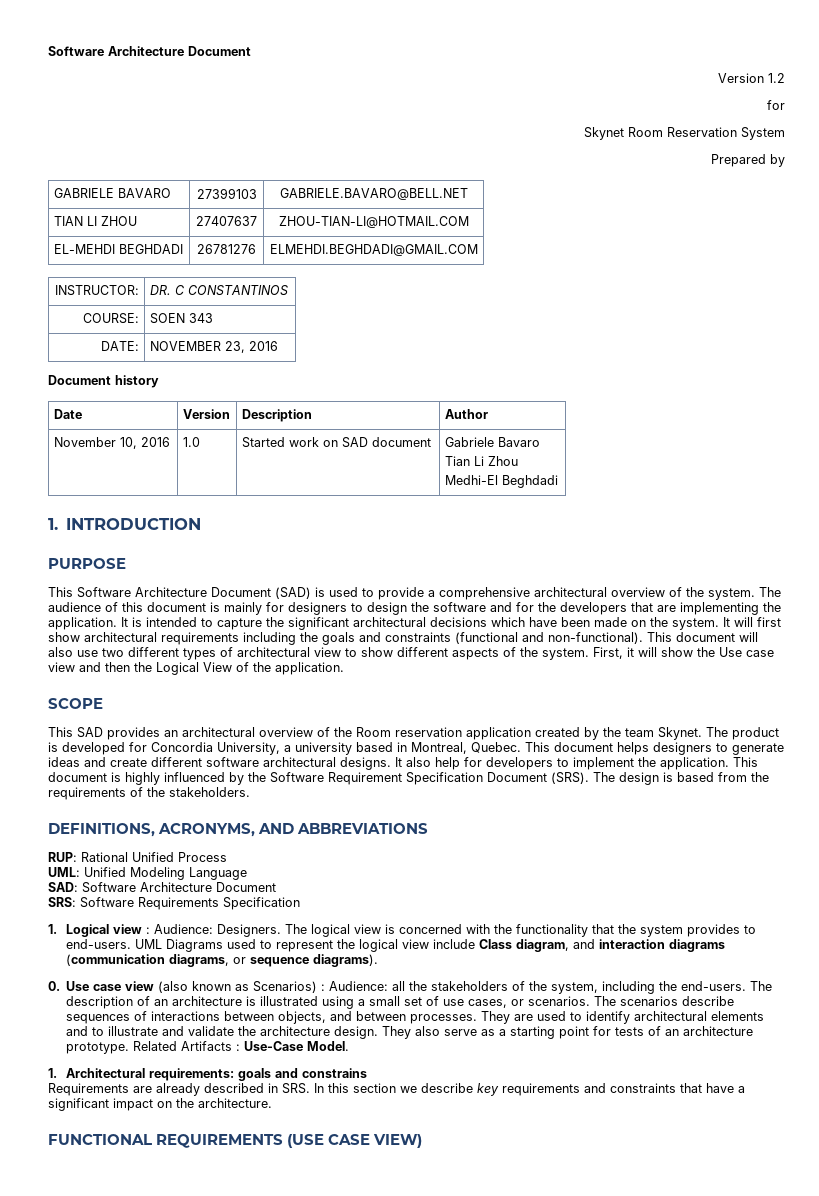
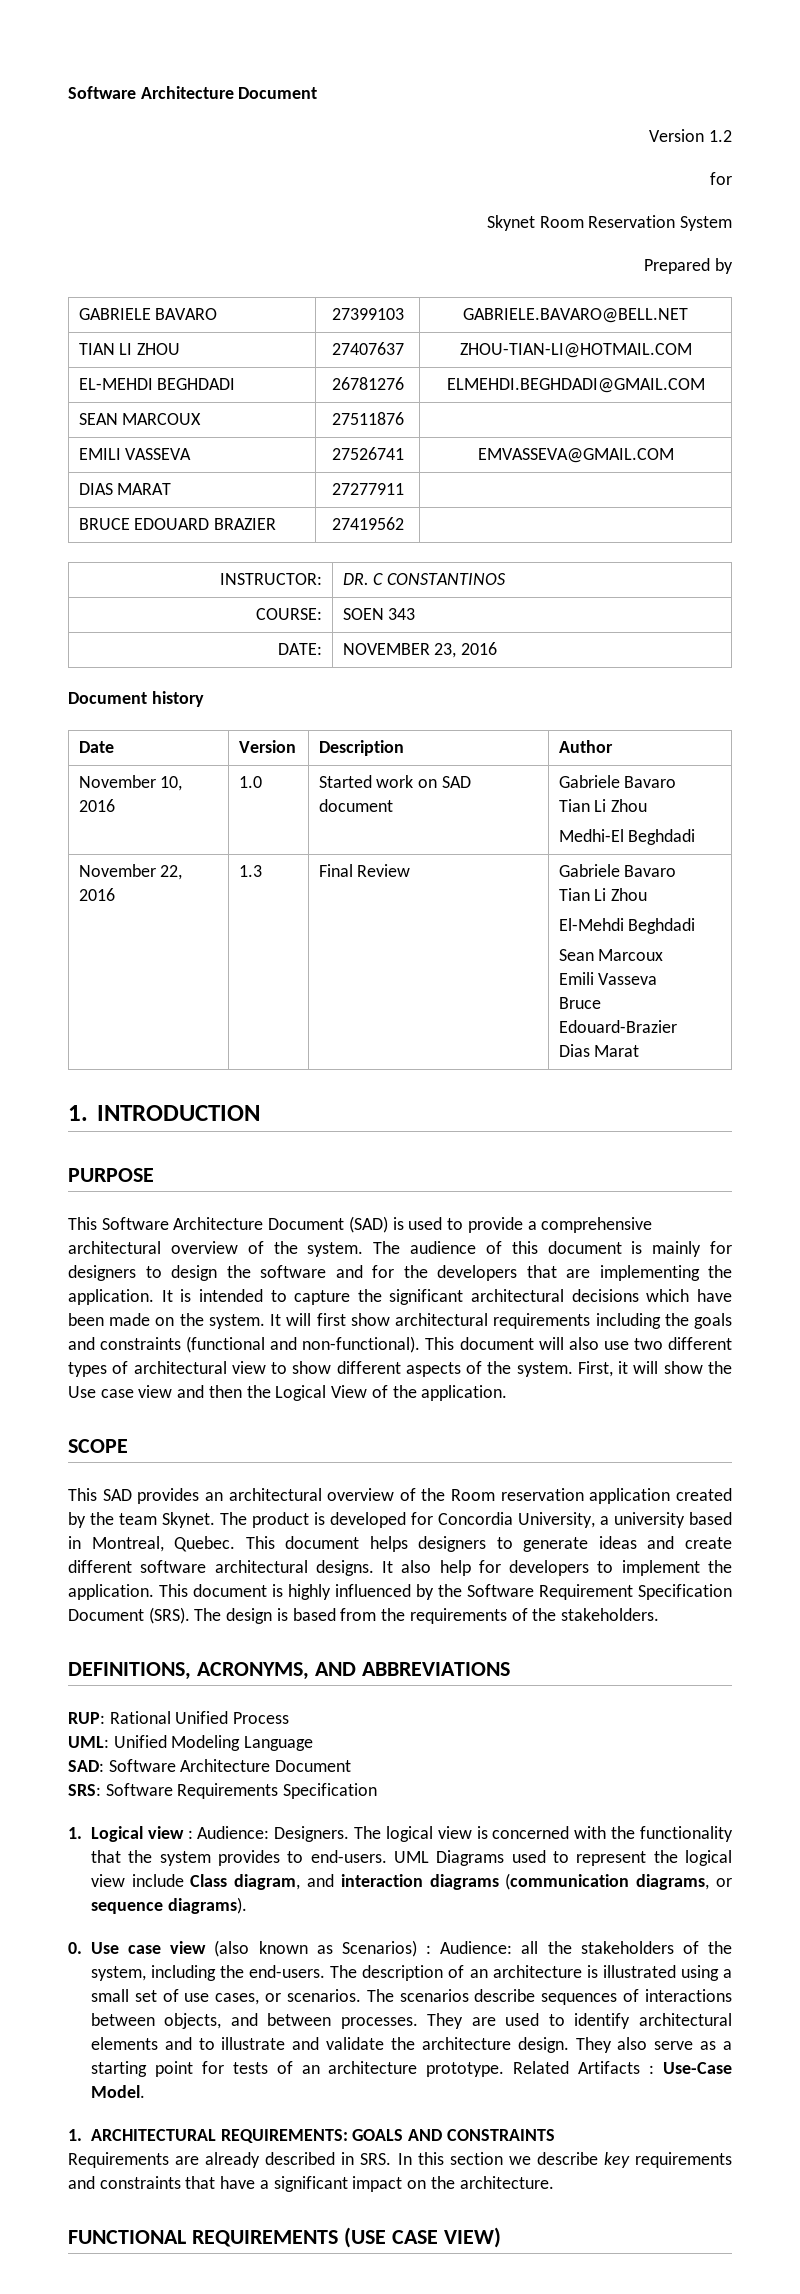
(478, 250) none -> [78,413,202,425] [331,412,404,425] [78,448,192,460] [331,447,404,460] [477,448,674,463] [78,483,172,495] [331,483,404,495] [78,518,277,530] [331,517,404,530] // SEAN MARCOUX | 27511876 | // EMILI VASSEVA | 27526741 | EMVASSEVA@GMAIL.COM // DIAS MARAT | 27277911 | // BRUCE EDOUARD BRAZIER | 27419562 |
(558, 481) none -> [78,864,183,880] [78,888,115,901] [238,865,262,877] [318,864,411,877] [558,864,677,877] [558,888,648,901] [558,918,696,934] [558,949,664,961] [558,972,658,985] [558,997,601,1009] [558,1020,677,1033] [558,1044,640,1057] // November 22, 2016 | 1.3 | Final Review | Gabriele Bavaro // Tian Li Zhou // El-Mehdi Beghdadi // Sean Marcoux // Emili Vasseva // Bruce Edouard-Brazier // Dias Marat
[65,1068,367,1081] Architectural requirements: goals and constrains -> [90,2129,555,2143] ARCHITECTURAL REQUIREMENTS: GOALS AND CONSTRAINTS

